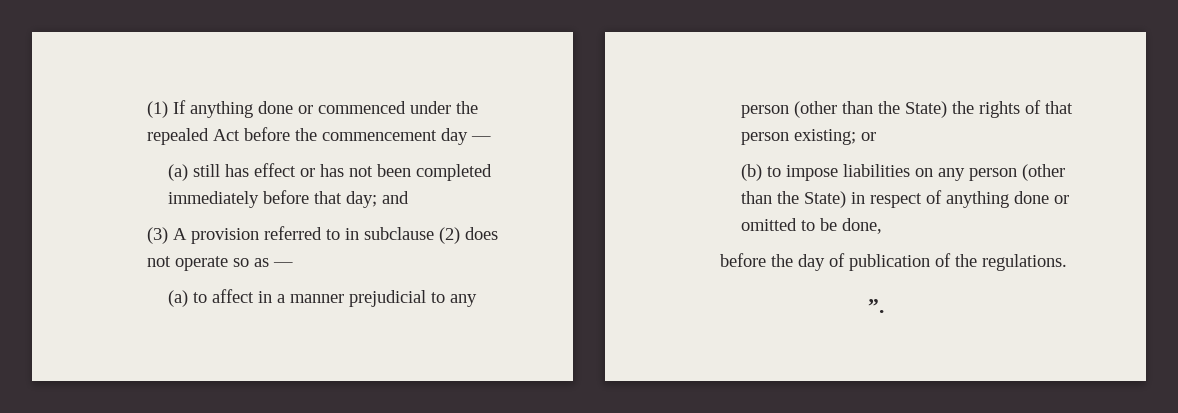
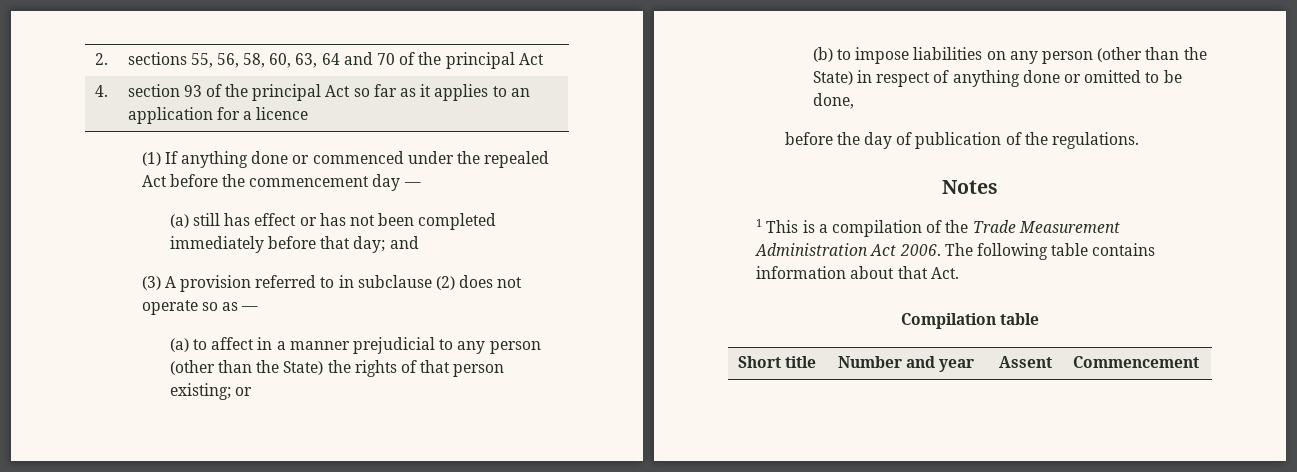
(146, 109) none -> [94,53,108,65] [127,52,544,69] [94,85,108,97] [127,84,530,101] [127,107,309,124] 2. | sections 55, 56, 58, 60, 63, 64 and 70 of the principal Act // 4. | section 93 of the principal Act so far as it applies to an application for a licence //
[867,299,884,313] ”. -> [942,180,998,194] [756,219,1120,237] [755,243,1156,260] [756,266,959,279] [900,313,1040,329] [737,356,816,368] [837,356,974,372] [998,356,1052,368] [1072,356,1199,368] Notes // 1 This is a compilation of the Trade Measurement Administration Act 2006. The following table contains information about that Act. // Compilation table // Short title | Number and year | Assent | Commencement

